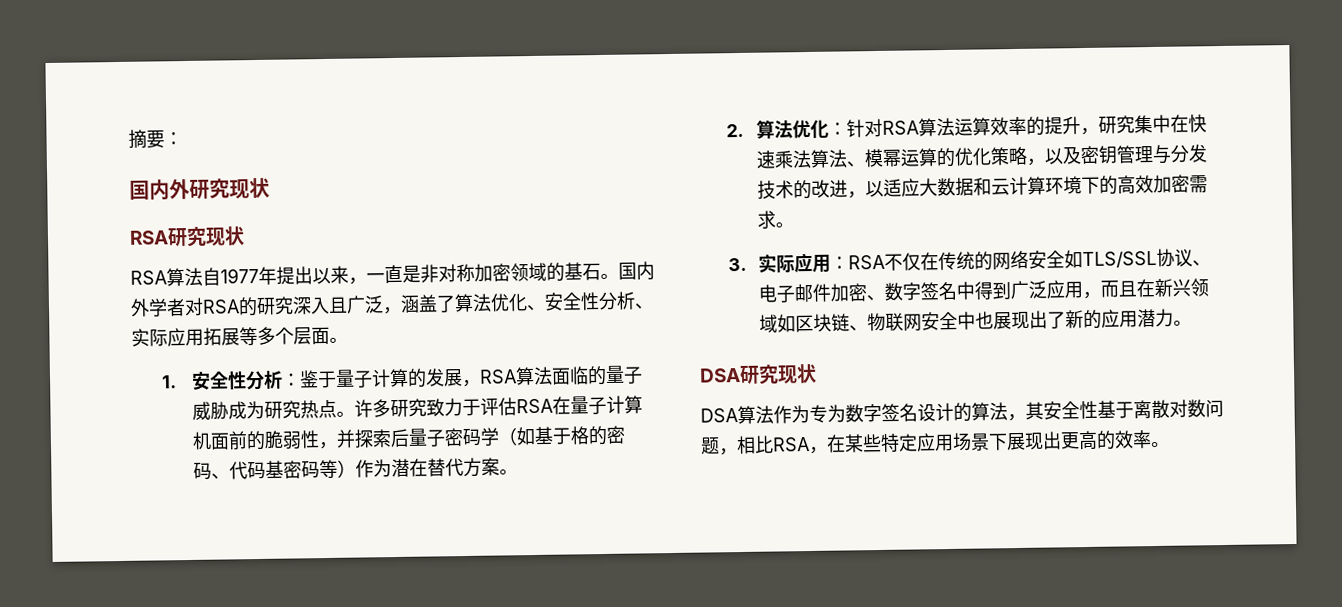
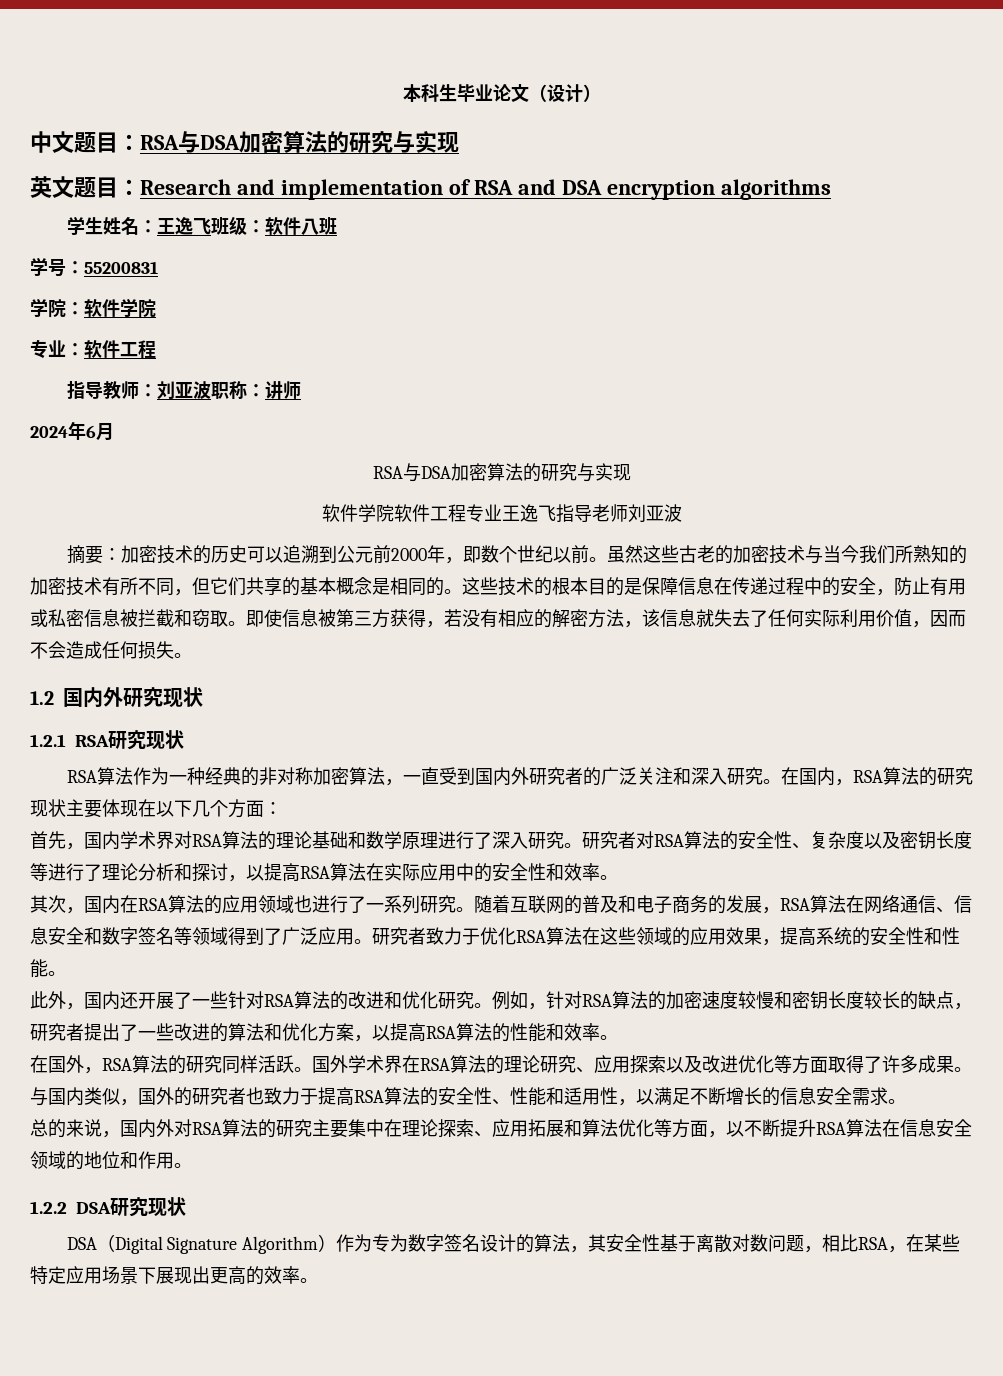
[128,129,183,149] 摘要： // -> [402,84,601,102] [30,130,459,153] [30,176,831,200] [66,216,337,235] [30,257,158,276] [30,298,156,318] [30,339,156,359] [66,380,301,400] [30,421,114,441] [372,463,631,482] [321,504,682,523] [66,545,967,564] [30,577,966,596] [30,609,966,628] [30,641,192,659] [30,691,54,705] 本科生毕业论文（设计） // 中文题目：RSA与DSA加密算法的研究与实现 // 英文题目：Research and implementation of RSA and DSA encryption algorithms // 学生姓名：王逸飞班级：软件八班 // 学号：55200831 // 学院：软件学院 // 专业：软件工程 // 指导教师：刘亚波职称：讲师 // 2024年6月 // RSA与DSA加密算法的研究与实现 // 软件学院软件工程专业王逸飞指导老师刘亚波 // 摘要：加密技术的历史可以追溯到公元前2000年，即数个世纪以前。虽然这些古老的加密技术与当今我们所熟知的加密技术有所不同，但它们共享的基本概念是相同的。这些技术的根本目的是保障信息在传递过程中的安全，防止有用或私密信息被拦截和窃取。即使信息被第三方获得，若没有相应的解密方法，该信息就失去了任何实际利用价值，因而不会造成任何损失。 // 1.2
(270, 188) none -> [30,734,66,747] 1.2.1
[202,261,655,286] [130,291,654,317] [131,326,348,347] [160,365,643,391] [191,395,643,420] [191,425,626,451] [192,457,518,480] [725,114,1207,139] [755,144,1208,169] [756,174,1208,200] [756,210,794,229] [727,248,1211,274] [757,278,1209,304] [758,308,1192,333] 自1977年提出以来，一直是非对称加密领域的基石。国内外学者对RSA的研究深入且广泛，涵盖了算法优化、安全性分析、实际应用拓展等多个层面。 // 1.安全性分析：鉴于量子计算的发展，RSA算法面临的量子威胁成为研究热点。许多研究致力于评估RSA在量子计算机面前的脆弱性，并探索后量子密码学（如基于格的密码、代码基密码等）作为潜在替代方案。 // 2.算法优化：针对RSA算法运算效率的提升，研究集中在快速乘法算法、模幂运算的优化策略，以及密钥管理与分发技术的改进，以适应大数据和云计算环境下的高效加密需求。 // 3.实际应用：RSA不仅在传统的网络安全如TLS/SSL协议、电子邮件加密、数字签名中得到广泛应用，而且在新兴领域如区块链、物联网安全中也展现出了新的应用潜力。 // -> [132,767,973,786] [30,799,282,818] [30,831,972,850] [30,863,618,882] [30,895,972,914] [30,927,960,946] [30,959,66,978] [30,991,972,1010] [30,1023,618,1042] [30,1055,972,1074] [30,1087,906,1106] [30,1119,972,1138] [30,1151,192,1170] [30,1201,67,1214] 作为一种经典的非对称加密算法，一直受到国内外研究者的广泛关注和深入研究。在国内，RSA算法的研究现状主要体现在以下几个方面： // 首先，国内学术界对RSA算法的理论基础和数学原理进行了深入研究。研究者对RSA算法的安全性、复杂度以及密钥长度等进行了理论分析和探讨，以提高RSA算法在实际应用中的安全性和效率。 // 其次，国内在RSA算法的应用领域也进行了一系列研究。随着互联网的普及和电子商务的发展，RSA算法在网络通信、信息安全和数字签名等领域得到了广泛应用。研究者致力于优化RSA算法在这些领域的应用效果，提高系统的安全性和性能。 // 此外，国内还开展了一些针对RSA算法的改进和优化研究。例如，针对RSA算法的加密速度较慢和密钥长度较长的缺点，研究者提出了一些改进的算法和优化方案，以提高RSA算法的性能和效率。 // 在国外，RSA算法的研究同样活跃。国外学术界在RSA算法的理论研究、应用探索以及改进优化等方面取得了许多成果。与国内类似，国外的研究者也致力于提高RSA算法的安全性、性能和适用性，以满足不断增长的信息安全需求。 // 总的来说，国内外对RSA算法的研究主要集中在理论探索、应用拓展和算法优化等方面，以不断提升RSA算法在信息安全领域的地位和作用。 // 1.2.2
[737,405,774,425] 算法 -> [96,1234,337,1254] （Digital Signature Algorithm）

